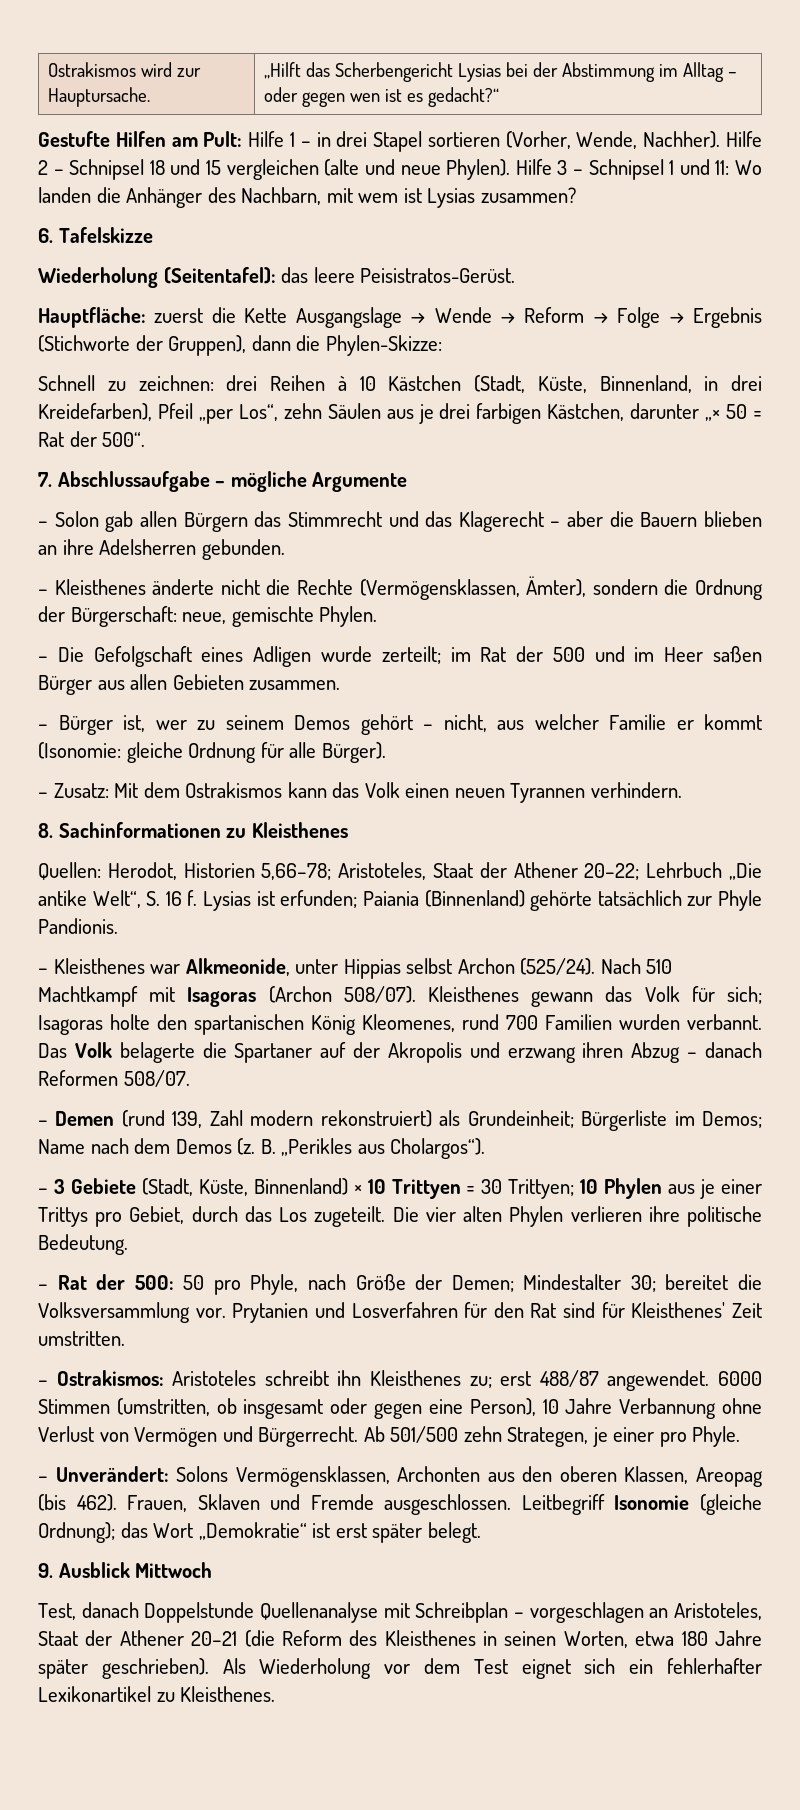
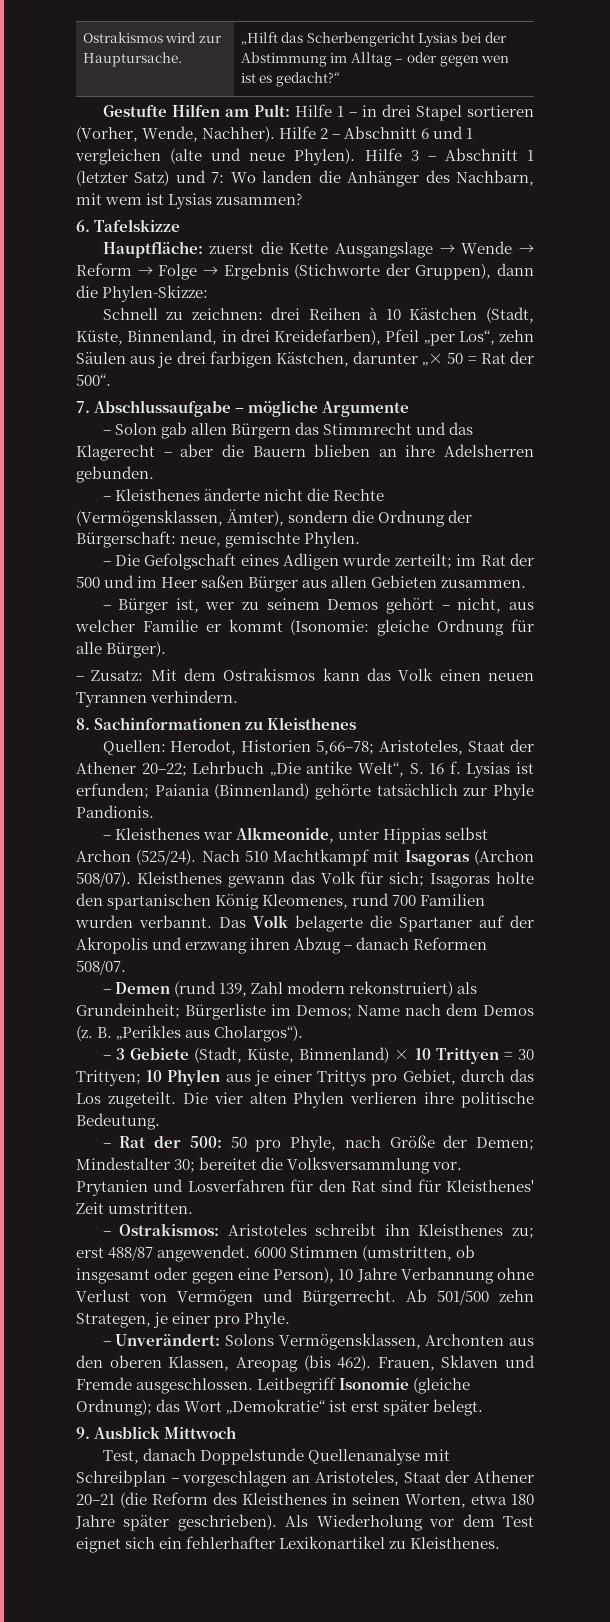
[69,159,222,180] Schnipsel 18 und 15 -> [344,126,474,139] Abschnitt 6 und 1
[588,159,730,180] Schnipsel 1 und 11: -> [444,148,534,161] [76,170,225,186] Abschnitt 1 (letzter Satz) und 7:
[38,267,516,288] // Wiederholung (Seitentafel): das leere Peisistratos-Gerüst. -> (181, 225) none

